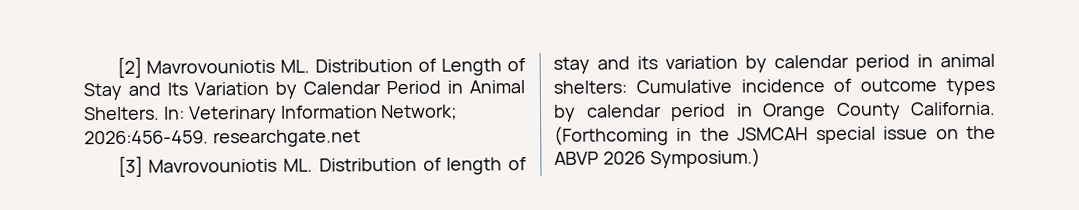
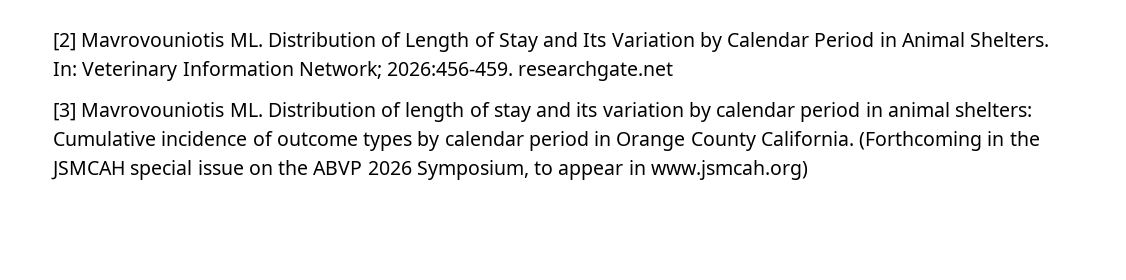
[649,147,761,169] Symposium.) -> [416,160,808,180] Symposium, to appear in www.jsmcah.org)

